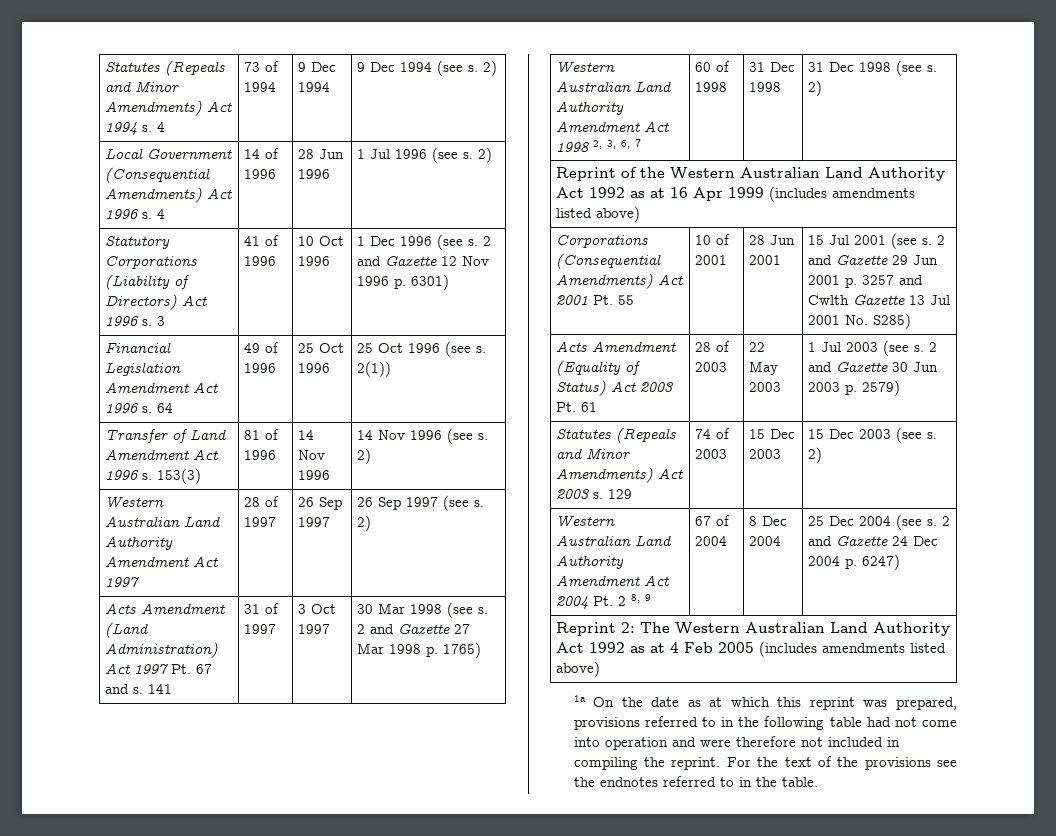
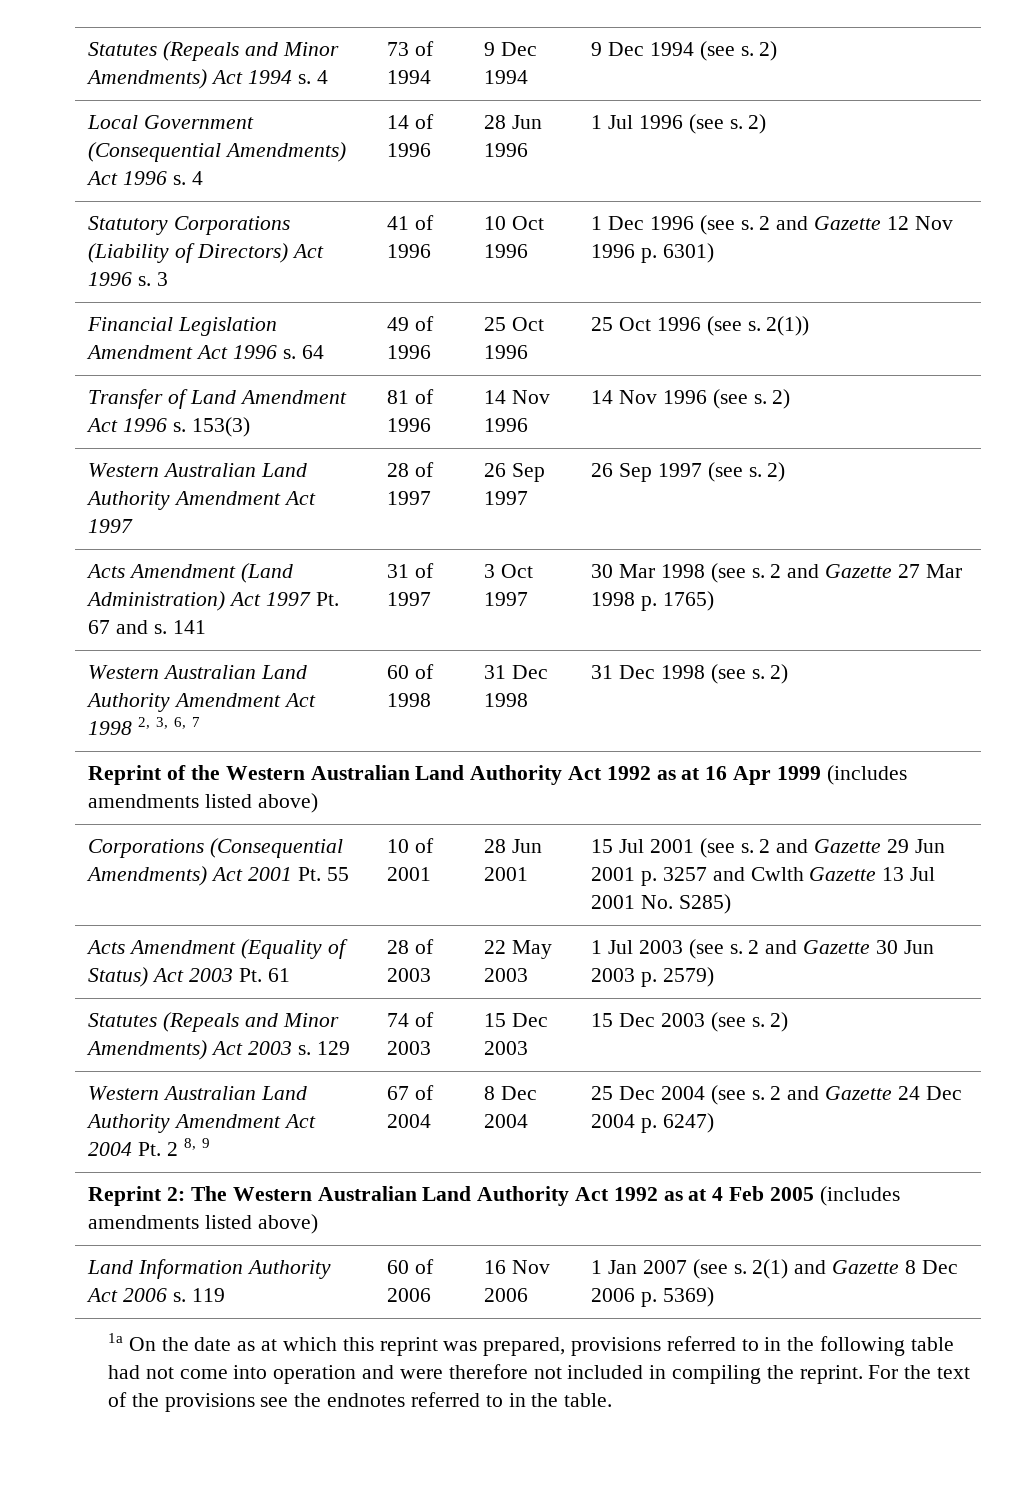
(601, 669) none -> [87,1259,332,1279] [86,1288,225,1302] [387,1259,435,1274] [387,1288,432,1302] [484,1260,551,1274] [484,1288,529,1302] [591,1259,958,1279] [591,1287,715,1307] // Land Information Authority Act 2006 s. 119 | 60 of 2006 | 16 Nov 2006 | 1 Jan 2007 (see s. 2(1) and Gazette 8 Dec 2006 p. 5369)

